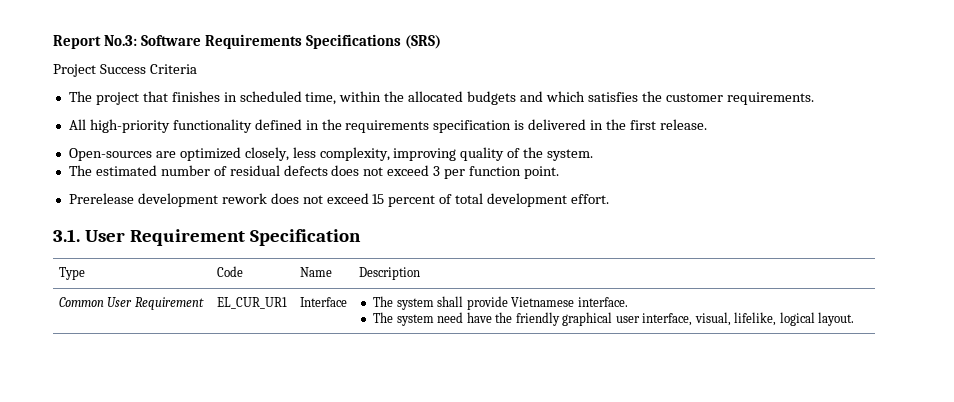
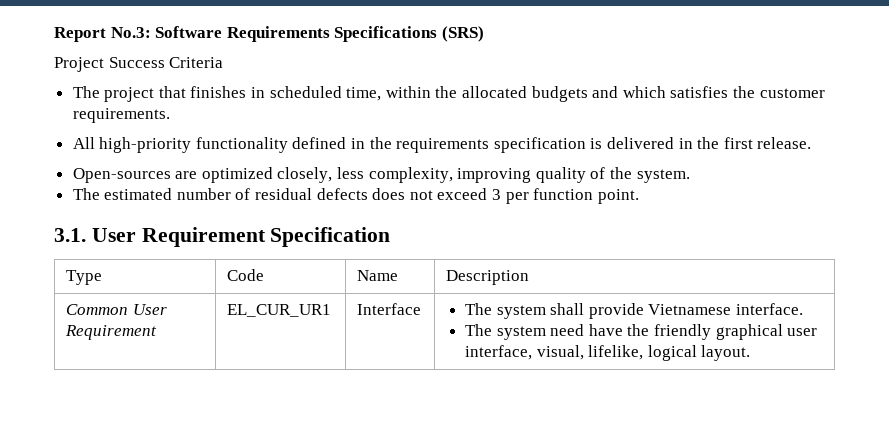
[68,193,610,207] // Prerelease development rework does not exceed 15 percent of total development effort. -> (639, 196) none

